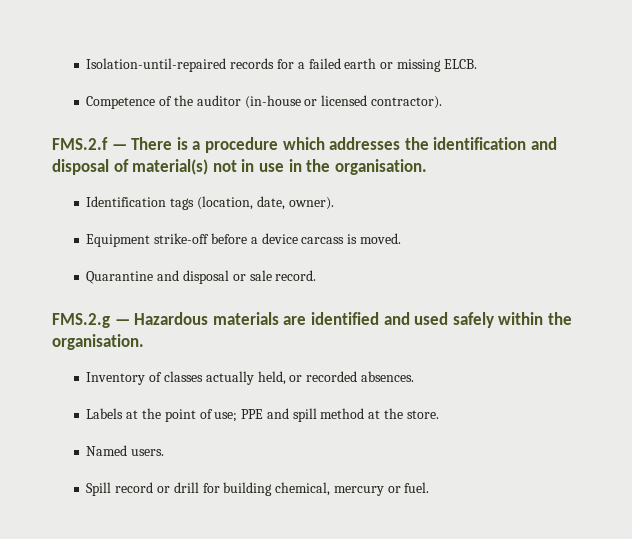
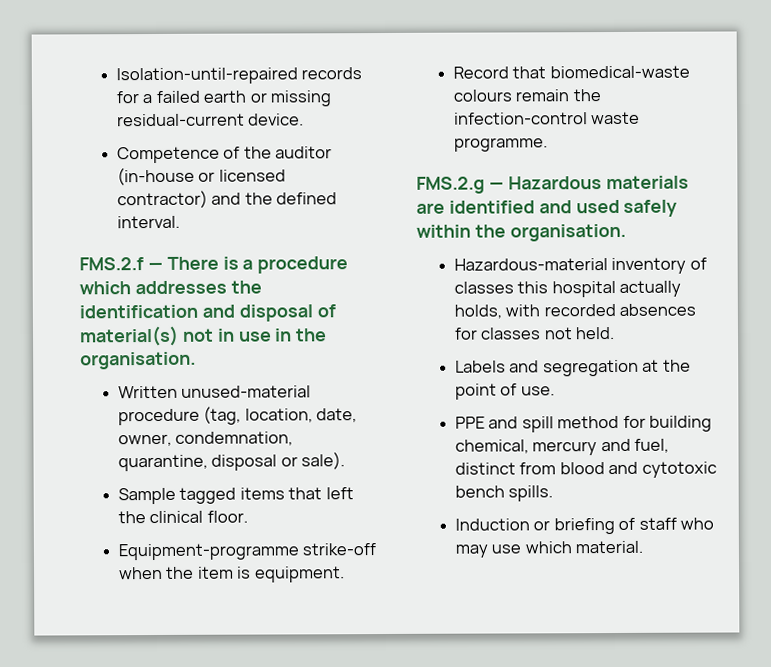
[443,59,477,69] ELCB. -> [116,113,305,127] residual-current device.
[370,96,442,109] contractor). -> [116,190,338,209] [116,215,180,229] contractor) and the defined interval.
[86,196,334,210] [86,233,401,247] [86,270,317,284] Identification tags (location, date, owner). // Equipment strike-off before a device carcass is moved. // Quarantine and disposal or sale record. -> [117,385,312,399] [117,406,358,426] [117,431,294,447] [117,452,346,472] [117,487,354,505] [117,510,248,524] [117,543,377,561] [118,566,345,583] [452,65,690,79] [452,89,601,102] [453,111,641,125] [453,137,548,152] Written unused-material procedure (tag, location, date, owner, condemnation, quarantine, disposal or sale). // Sample tagged items that left the clinical floor. // Equipment-programme strike-off when the item is equipment. // Record that biomedical-waste colours remain the infection-control waste programme.
[86,371,414,385] Inventory of classes actually held, or recorded absences. -> [453,257,707,275] [453,280,682,298] [453,303,697,319] [453,326,616,340] Hazardous-material inventory of classes this hospital actually holds, with recorded absences for classes not held.
(124, 413) none -> [509,359,639,377] and segregation
[214,412,238,422] use; -> [520,386,555,396] use. //
[368,408,439,419] [86,445,165,456] [86,482,430,496] at the store. // Named users. // Spill record or drill for building chemical, mercury or fuel. -> [622,415,713,432] [454,438,670,456] [454,461,717,478] [454,485,554,502] [454,517,715,535] [454,540,644,558] for building chemical, mercury and fuel, distinct from blood and cytotoxic bench spills. // Induction or briefing of staff who may use which material.

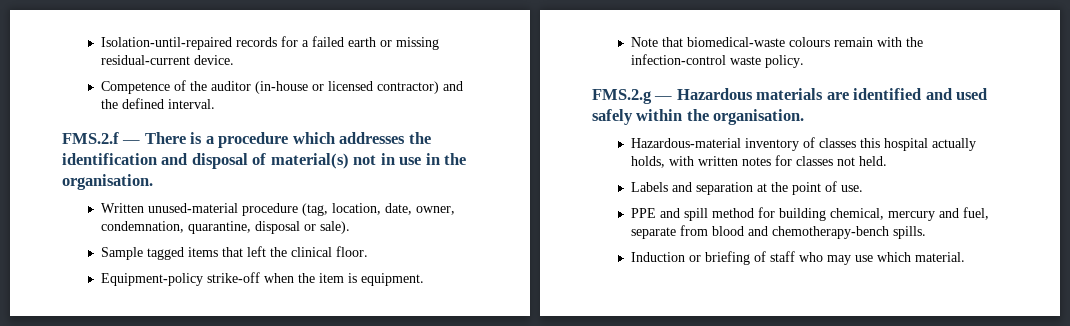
[117,543,299,561] Equipment-programme -> [100,273,203,286] Equipment-policy
[452,66,509,79] Record -> [630,37,658,47] Note
(570, 95) none -> [876,37,902,47] with
[453,137,548,152] programme. -> [764,55,804,68] policy.
[543,303,697,317] recorded absences -> [697,156,771,166] written notes
[542,359,639,377] segregation -> [695,182,753,195] separation
[454,462,516,475] distinct -> [630,227,676,239] separate
[641,461,717,478] [454,485,505,498] cytotoxic bench -> [771,226,889,239] chemotherapy-bench

